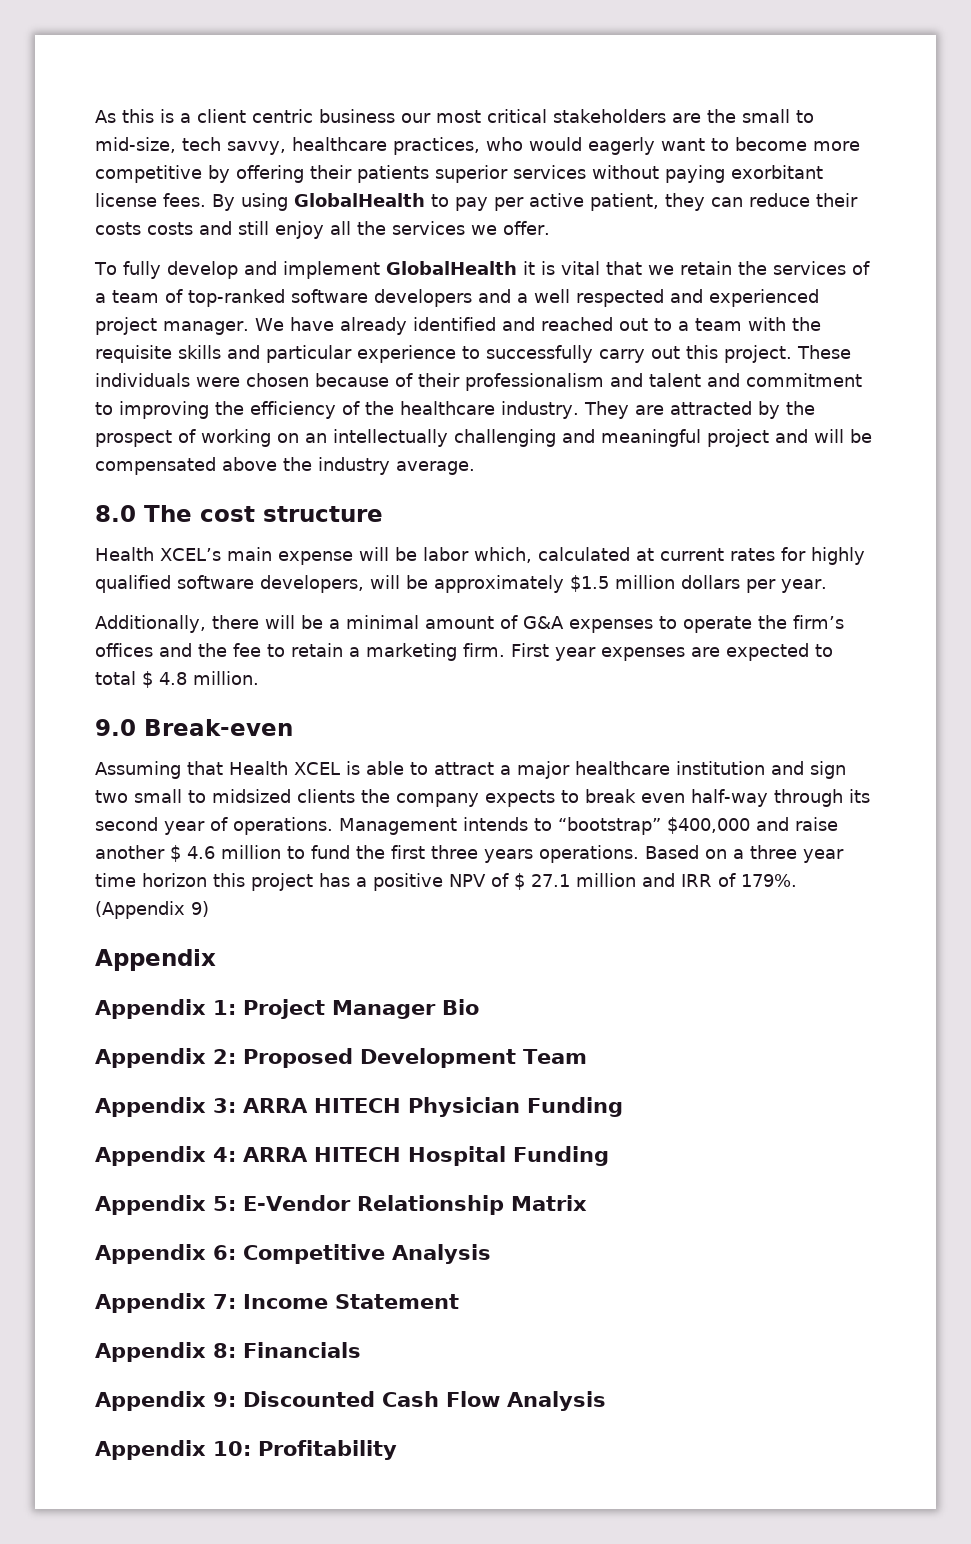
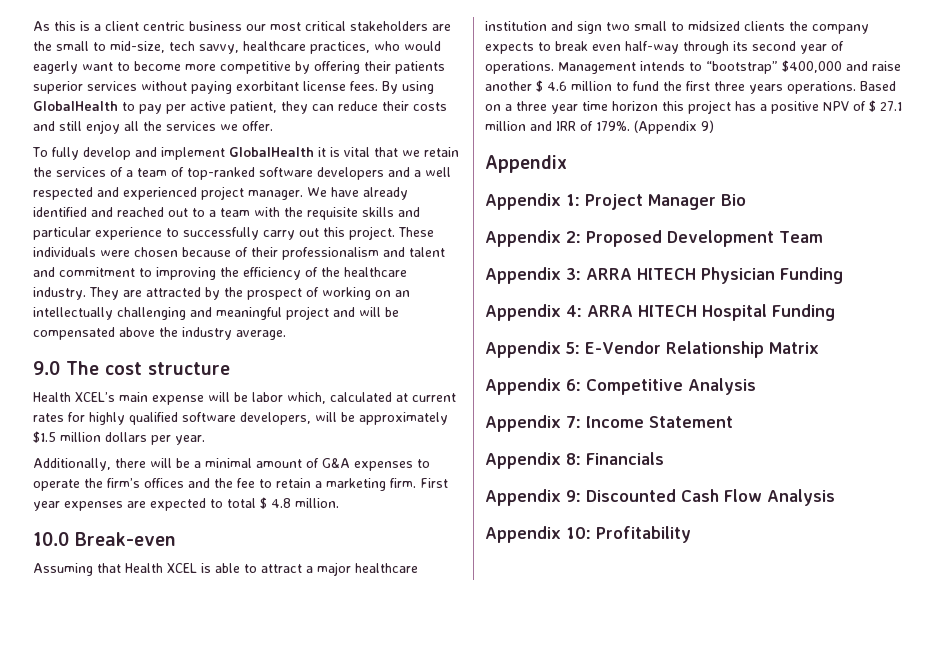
[147,222,193,235] costs -> (447, 106) none
[95,505,136,522] 8.0 -> [33,361,60,375] 9.0
[95,719,136,736] 9.0 -> [33,532,69,546] 10.0

